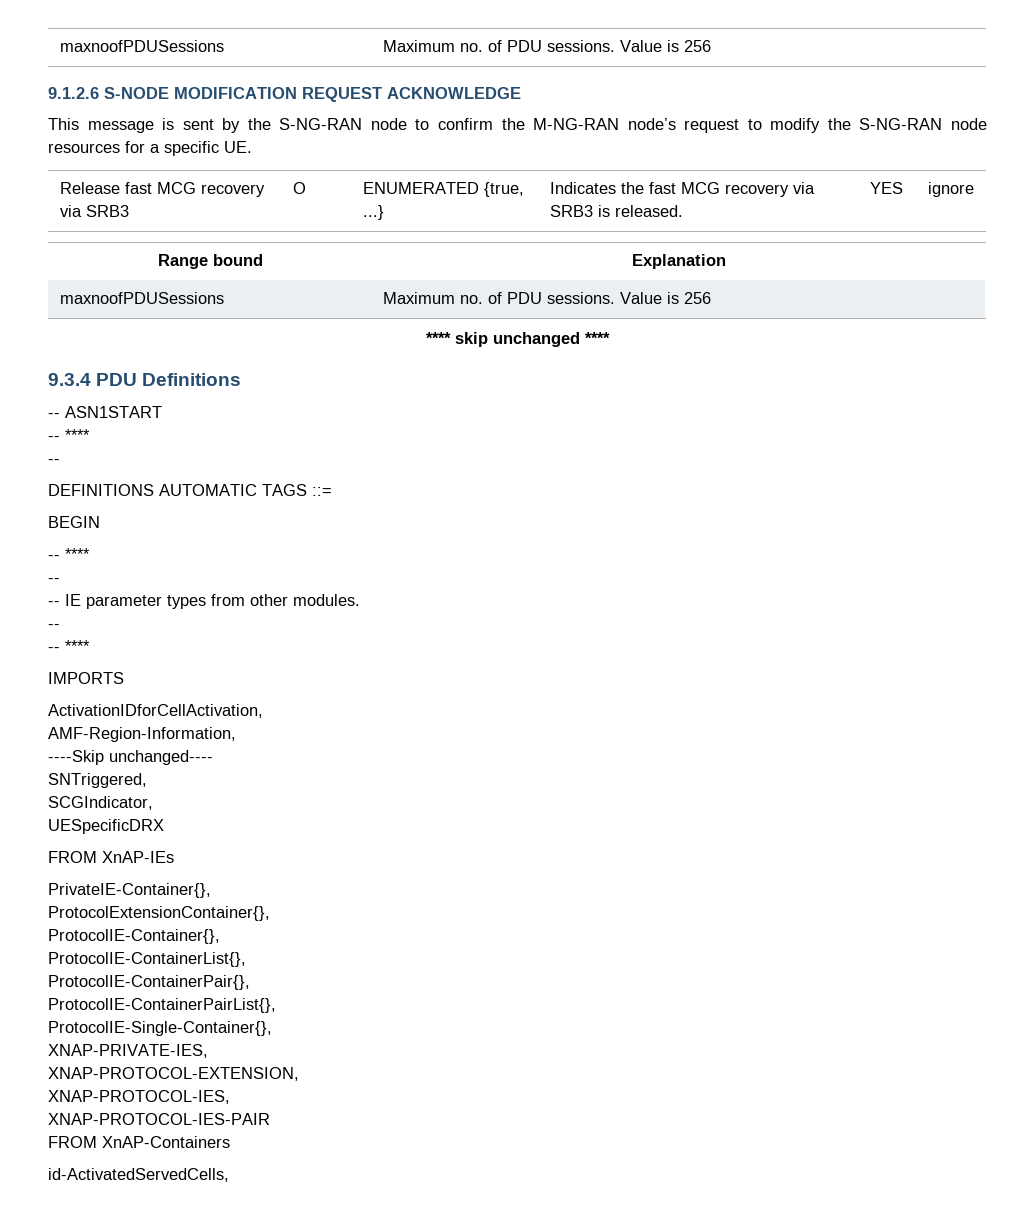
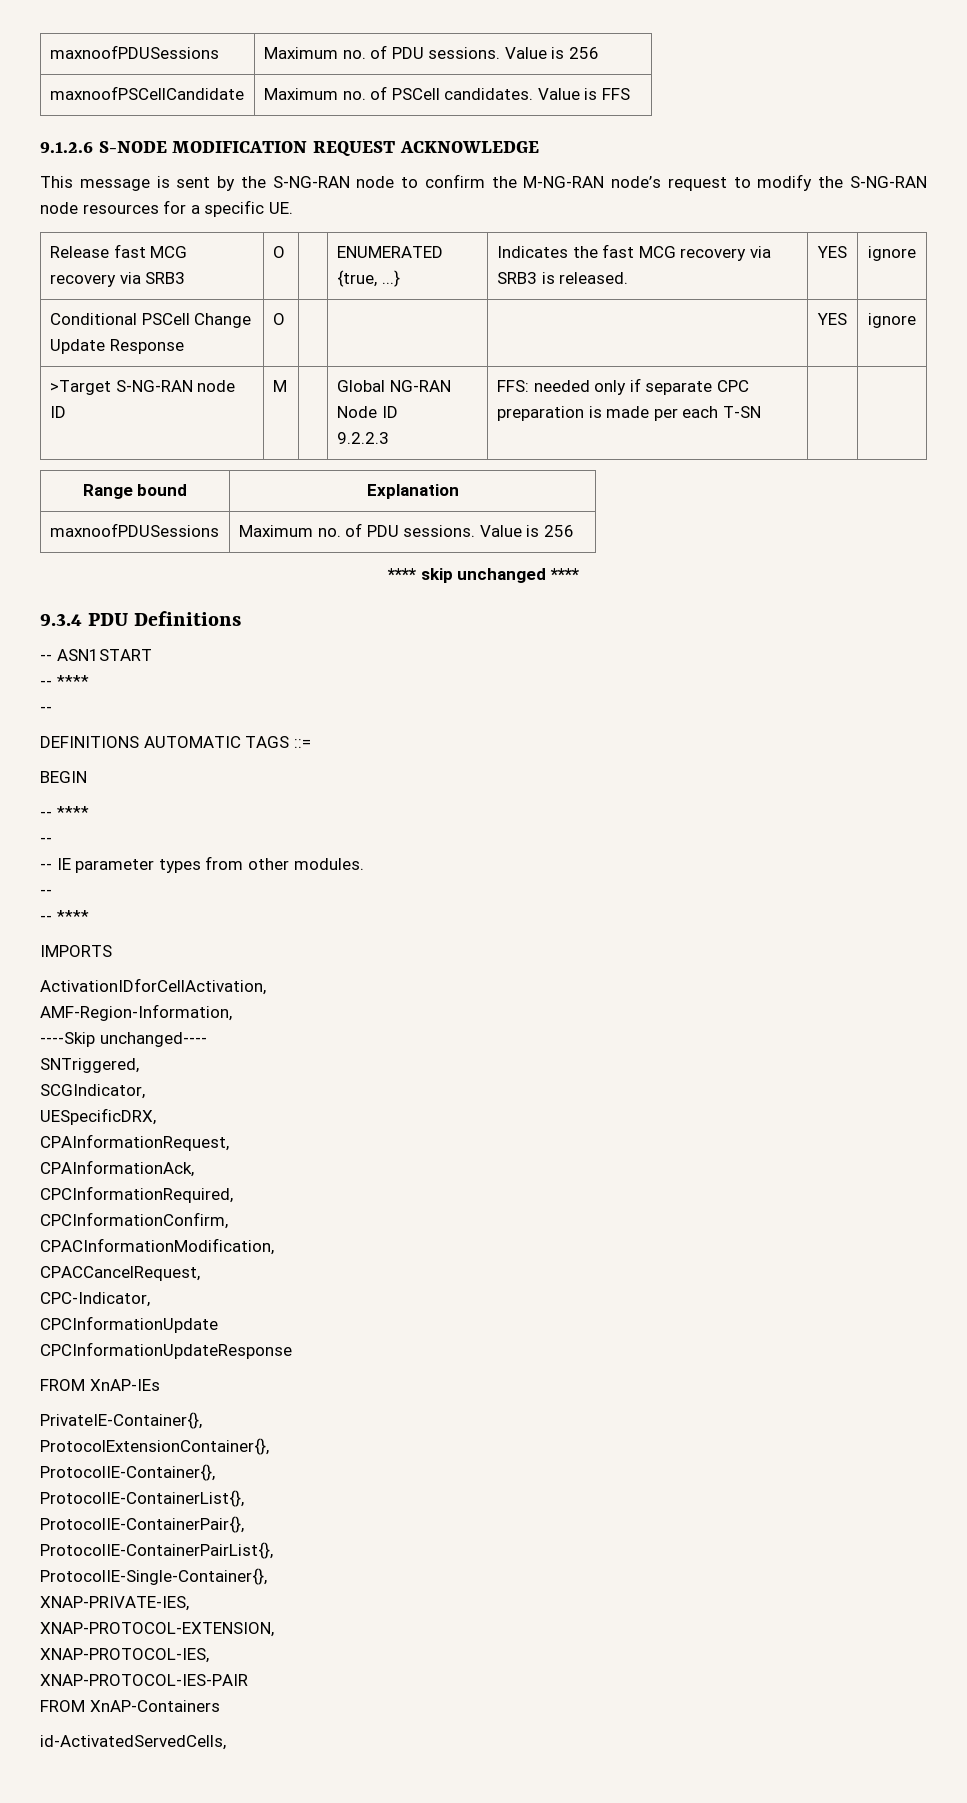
[59,40,224,52] [382,40,711,52] maxnoofPDUSessions | Maximum no. of PDU sessions. Value is 256 -> [49,45,219,59] [263,45,600,59] [49,86,244,100] [263,86,631,100] maxnoofPDUSessions | Maximum no. of PDU sessions. Value is 256 // maxnoofPSCellCandidate | Maximum no. of PSCell candidates. Value is FFS
(974, 189) none -> [49,313,252,328] [49,339,184,354] [272,313,285,325] [817,313,847,325] [868,313,916,328] [49,380,236,395] [49,406,66,418] [272,380,287,392] [336,380,451,392] [336,406,398,418] [336,432,389,444] [496,378,749,395] [496,406,761,421] // Conditional PSCell Change Update Response | O | | | | YES | ignore // >Target S-NG-RAN node ID | M | | Global NG-RAN Node ID // 9.2.2.3 | FFS: needed only if separate CPC preparation is made per each T-SN | |
[48,819,164,834] UESpecificDRX -> [40,1108,156,1125] [40,1134,229,1151] [40,1160,194,1177] [40,1186,233,1203] [40,1212,228,1229] [40,1238,274,1255] [40,1266,200,1281] [40,1292,150,1307] [40,1316,218,1333] [40,1342,292,1359] UESpecificDRX, // CPAInformationRequest, // CPAInformationAck, // CPCInformationRequired, // CPCInformationConfirm, // CPACInformationModification, // CPACCancelRequest, // CPC-Indicator, // CPCInformationUpdate // CPCInformationUpdateResponse

